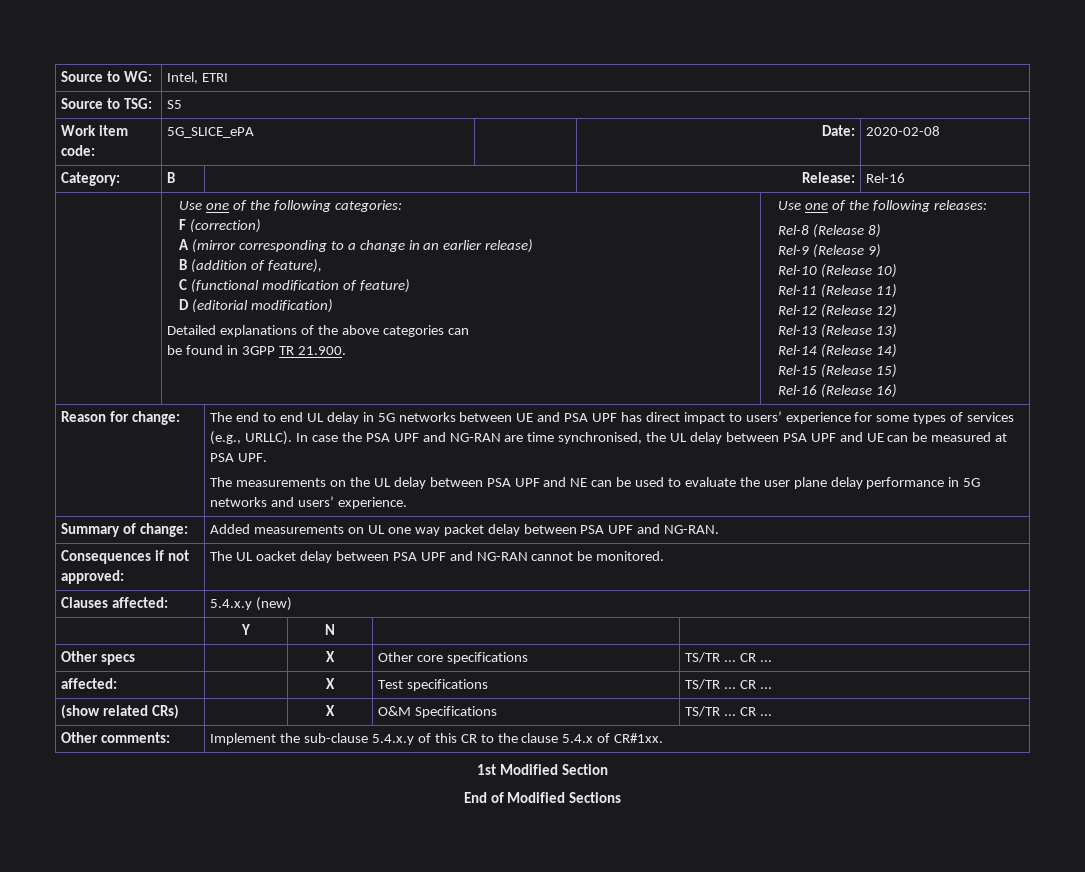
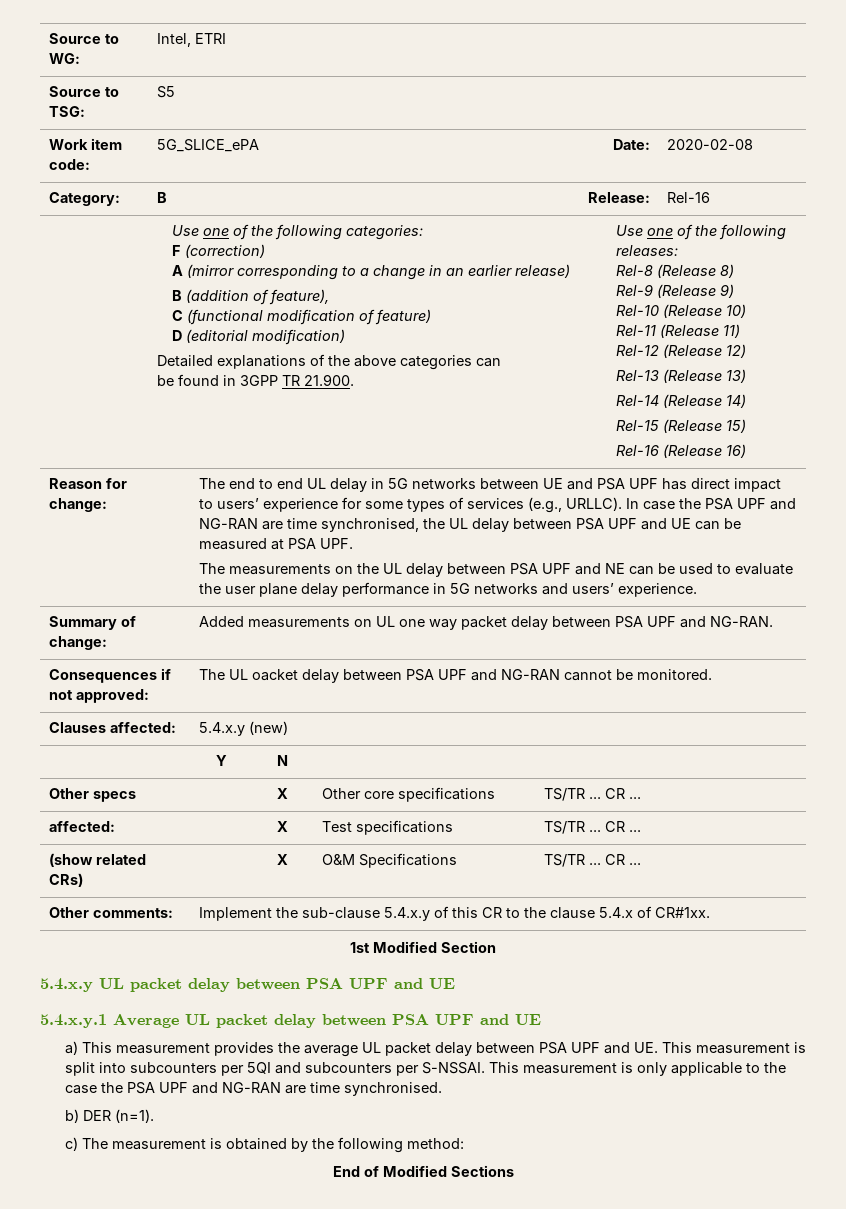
(608, 769) none -> [40,978,455,992] [40,1014,541,1028] [64,1041,806,1057] [64,1062,786,1076] [64,1082,442,1096] [64,1109,154,1123] [64,1137,464,1153] // 5.4.x.y UL packet delay between PSA UPF and UE // 5.4.x.y.1 Average UL packet delay between PSA UPF and UE // a) This measurement provides the average UL packet delay between PSA UPF and UE. This measurement is split into subcounters per 5QI and subcounters per S-NSSAI. This measurement is only applicable to the case the PSA UPF and NG-RAN are time synchronised. // b) DER (n=1). // c) The measurement is obtained by the following method:

